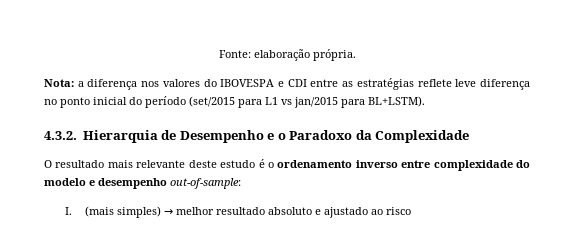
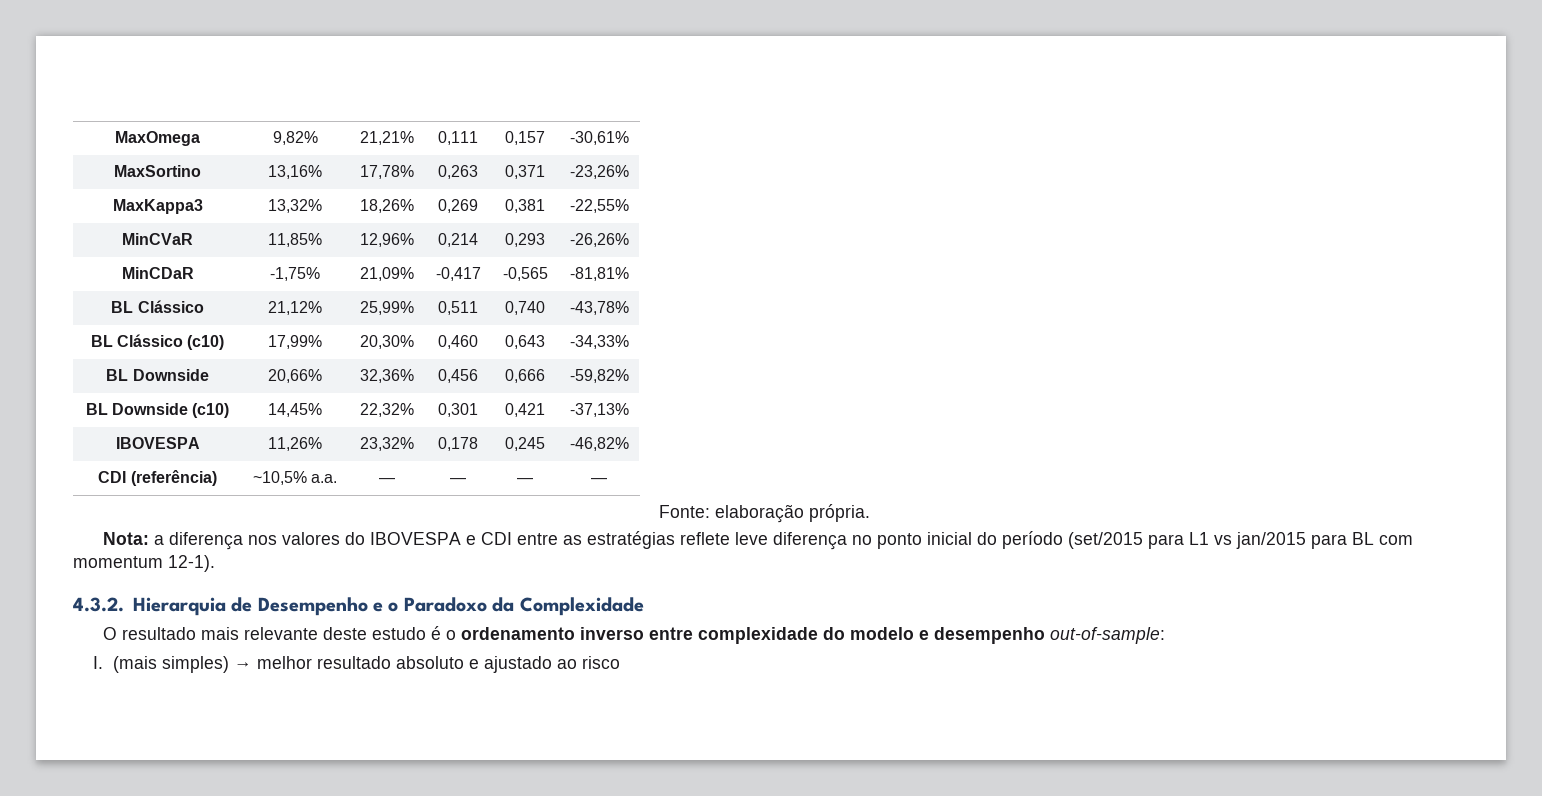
(218, 54) none -> [115,131,200,146] [272,131,318,145] [359,131,414,145] [438,131,478,145] [505,131,545,145] [569,131,629,145] [114,165,201,177] [268,165,322,179] [359,165,414,179] [438,165,478,179] [505,165,545,179] [569,165,629,179] [112,199,203,214] [268,199,322,213] [359,199,414,213] [438,199,478,213] [505,199,545,213] [569,199,629,213] [122,233,193,245] [268,233,322,247] [359,233,414,247] [438,233,478,247] [505,233,545,247] [569,233,629,247] [121,267,194,279] [270,267,320,281] [359,267,414,281] [435,267,481,281] [502,267,548,281] [569,267,629,281] [111,300,204,313] [268,301,322,315] [359,301,414,315] [438,301,478,315] [505,301,545,315] [569,301,629,315] [90,334,225,350] [268,335,322,349] [359,335,414,349] [438,335,478,349] [505,335,545,349] [569,335,629,349] [106,369,209,381] [268,369,322,383] [359,369,414,383] [438,369,478,383] [505,369,545,383] [569,369,629,383] [85,403,230,418] [268,403,322,417] [359,403,414,417] [438,403,478,417] [505,403,545,417] [569,403,629,417] [115,437,200,449] [268,437,322,451] [359,437,414,451] [438,437,478,451] [505,437,545,451] [569,437,629,451] [98,470,217,486] [252,471,338,485] [378,478,395,483] [450,478,466,483] [517,478,533,483] [591,478,607,483] MaxOmega | 9,82% | 21,21% | 0,111 | 0,157 | -30,61% // MaxSortino | 13,16% | 17,78% | 0,263 | 0,371 | -23,26% // MaxKappa3 | 13,32% | 18,26% | 0,269 | 0,381 | -22,55% // MinCVaR | 11,85% | 12,96% | 0,214 | 0,293 | -26,26% // MinCDaR | -1,75% | 21,09% | -0,417 | -0,565 | -81,81% // BL Clássico | 21,12% | 25,99% | 0,511 | 0,740 | -43,78% // BL Clássico (c10) | 17,99% | 20,30% | 0,460 | 0,643 | -34,33% // BL Downside | 20,66% | 32,36% | 0,456 | 0,666 | -59,82% // BL Downside (c10) | 14,45% | 22,32% | 0,301 | 0,421 | -37,13% // IBOVESPA | 11,26% | 23,32% | 0,178 | 0,245 | -46,82% // CDI (referência) | ~10,5% a.a. | — | — | — | — //
[368,96,425,107] BL+LSTM). -> [1351,532,1413,545] [73,555,215,572] BL com momentum 12-1).

